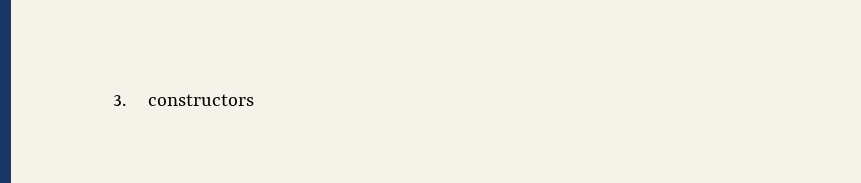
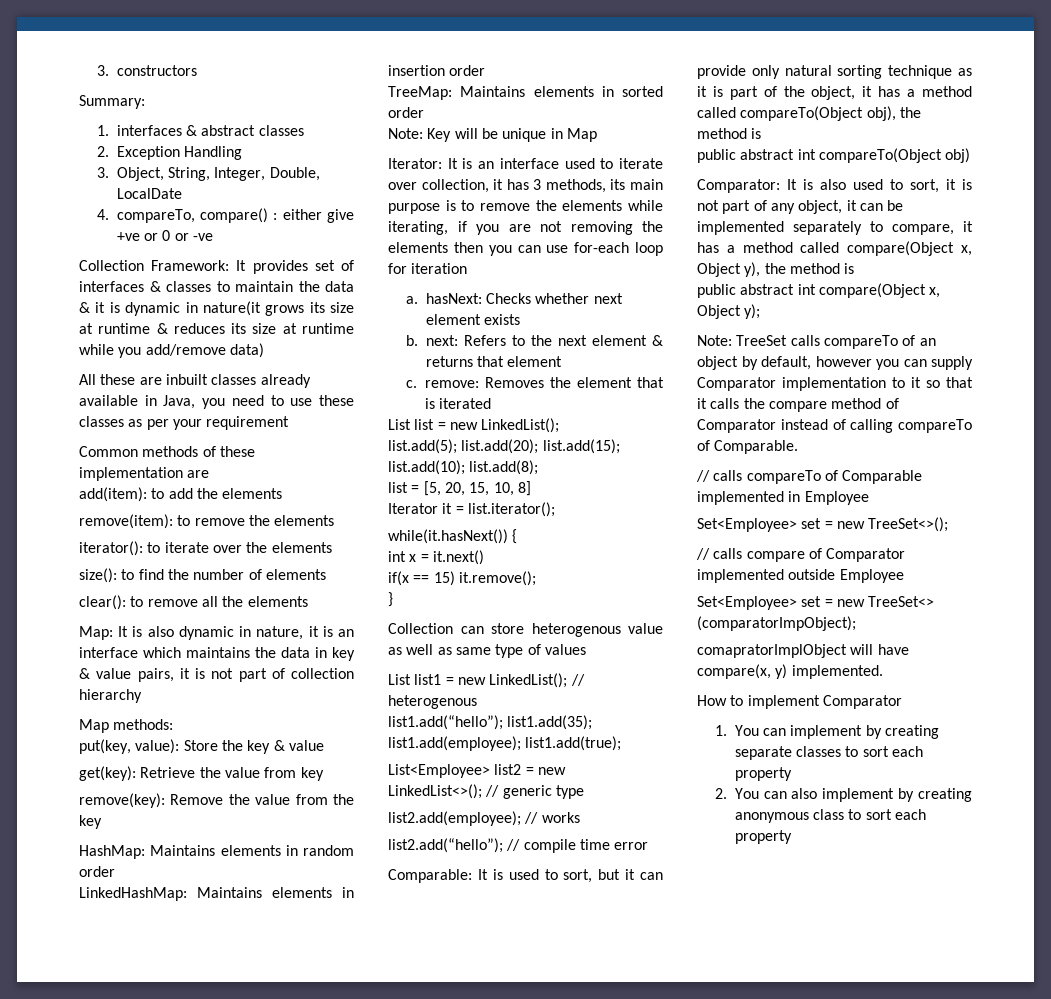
(255, 100) none -> [79,95,145,109] [96,125,304,136] [96,146,243,160] [96,167,320,181] [116,188,182,199] [96,208,355,223] [116,230,213,241] [79,260,354,274] [79,281,354,292] [79,301,354,316] [79,323,354,334] [79,343,264,358] [79,374,311,388] [79,395,354,409] [79,416,290,430] [79,446,255,457] [79,467,210,481] [79,487,283,502] [79,514,335,529] [79,541,332,556] [79,568,326,583] [79,595,308,610] [79,626,355,640] [79,647,355,661] [79,668,354,682] [79,689,142,703] [79,719,174,733] [79,739,324,754] [79,766,324,781] [79,793,354,808] [79,815,102,829] [79,845,354,859] [79,866,115,877] [79,887,354,901] [388,65,486,76] [388,86,663,100] [388,107,424,118] [388,128,597,142] [388,158,663,169] [388,179,663,193] [388,200,663,214] [388,221,663,235] [388,242,663,256] [388,263,468,274] [405,293,623,304] [425,314,521,325] [405,335,663,346] [425,356,563,367] [405,377,664,388] [424,398,492,409] [388,418,560,433] [388,439,620,454] [388,460,539,475] [388,481,531,496] [388,502,555,517] [388,529,518,544] [388,550,484,565] [388,571,536,586] [388,592,393,607] [388,623,663,637] [388,644,586,658] [388,673,585,688] [388,695,477,709] [388,715,593,730] [388,736,622,751] [388,764,566,778] [388,784,584,799] [388,811,580,826] [388,838,649,853] [388,869,663,883] [697,65,972,79] [697,86,972,100] [697,106,921,121] [697,128,762,139] [697,148,971,163] [697,179,972,193] [697,200,904,214] [697,221,973,235] [697,241,972,256] [697,262,855,277] [697,283,941,298] [697,304,761,319] [697,335,936,349] [697,356,973,370] [697,377,973,391] [697,398,899,412] [697,419,972,433] [697,440,799,454] [696,470,923,484] [697,491,869,505] [697,517,949,532] [696,548,906,562] [697,569,904,583] [697,596,935,610] [697,616,856,631] [697,644,909,658] [697,664,883,679] [697,695,902,709] [714,725,939,739] [734,746,923,760] [734,767,792,781] [714,788,972,802] [734,809,926,823] [734,830,792,844] // Summary: // 1. interfaces & abstract classes // 2. Exception Handling // 3. Object, String, Integer, Double, LocalDate // 4. compareTo, compare() : either give +ve or 0 or -ve // Collection Framework: It provides set of interfaces & classes to maintain the data & it is dynamic in nature(it grows its size at runtime & reduces its size at runtime while you add/remove data) // All these are inbuilt classes already available in Java, you need to use these classes as per your requirement // Common methods of these implementation are // add(item): to add the elements // remove(item): to remove the elements // iterator(): to iterate over the elements // size(): to find the number of elements // clear(): to remove all the elements // Map: It is also dynamic in nature, it is an interface which maintains the data in key & value pairs, it is not part of collection hierarchy // Map methods: // put(key, value): Store the key & value // get(key): Retrieve the value from key // remove(key): Remove the value from the key // HashMap: Maintains elements in random order // LinkedHashMap: Maintains elements in insertion order // TreeMap: Maintains elements in sorted order // Note: Key will be unique in Map // Iterator: It is an interface used to iterate over collection, it has 3 methods, its main purpose is to remove the elements while iterating, if you are not removing the elements then you can use for-each loop for iteration // a. hasNext: Checks whether next element exists // b. next: Refers to the next element & returns that element // c. remove: Removes the element that is iterated // List list = new LinkedList(); // list.add(5); list.add(20); list.add(15); list.add(10); list.add(8); // list = [5, 20, 15, 10, 8] // Iterator it = list.iterator(); // while(it.hasNext()) { // int x = it.next() // if(x == 15) it.remove(); // } // Collection can store heterogenous value as well as same type of values // List list1 = new LinkedList(); // heterogenous // list1.add(“hello”); list1.add(35); list1.add(employee); list1.add(true); // List<Employee> list2 = new LinkedList<>(); // generic type // list2.add(employee); // works // list2.add(“hello”); // compile time error // Comparable: It is used to sort, but it can provide only natural sorting technique as it is part of the object, it has a method called compareTo(Object obj), the method is // public abstract int compareTo(Object obj) // Comparator: It is also used to sort, it is not part of any object, it can be implemented separately to compare, it has a method called compare(Object x, Object y), the method is // public abstract int compare(Object x, Object y); // Note: TreeSet calls compareTo of an object by default, however you can supply Comparator implementation to it so that it calls the compare method of Comparator instead of calling compareTo of Comparable. // // calls compareTo of Comparable implemented in Employee // Set<Employee> set = new TreeSet<>(); // // calls compare of Comparator implemented outside Employee // Set<Employee> set = new TreeSet<> (comparatorImpObject); // comapratorImplObject will have compare(x, y) implemented. // How to implement Comparator // 1. You can implement by creating separate classes to sort each property // 2. You can also implement by creating anonymous class to sort each property

